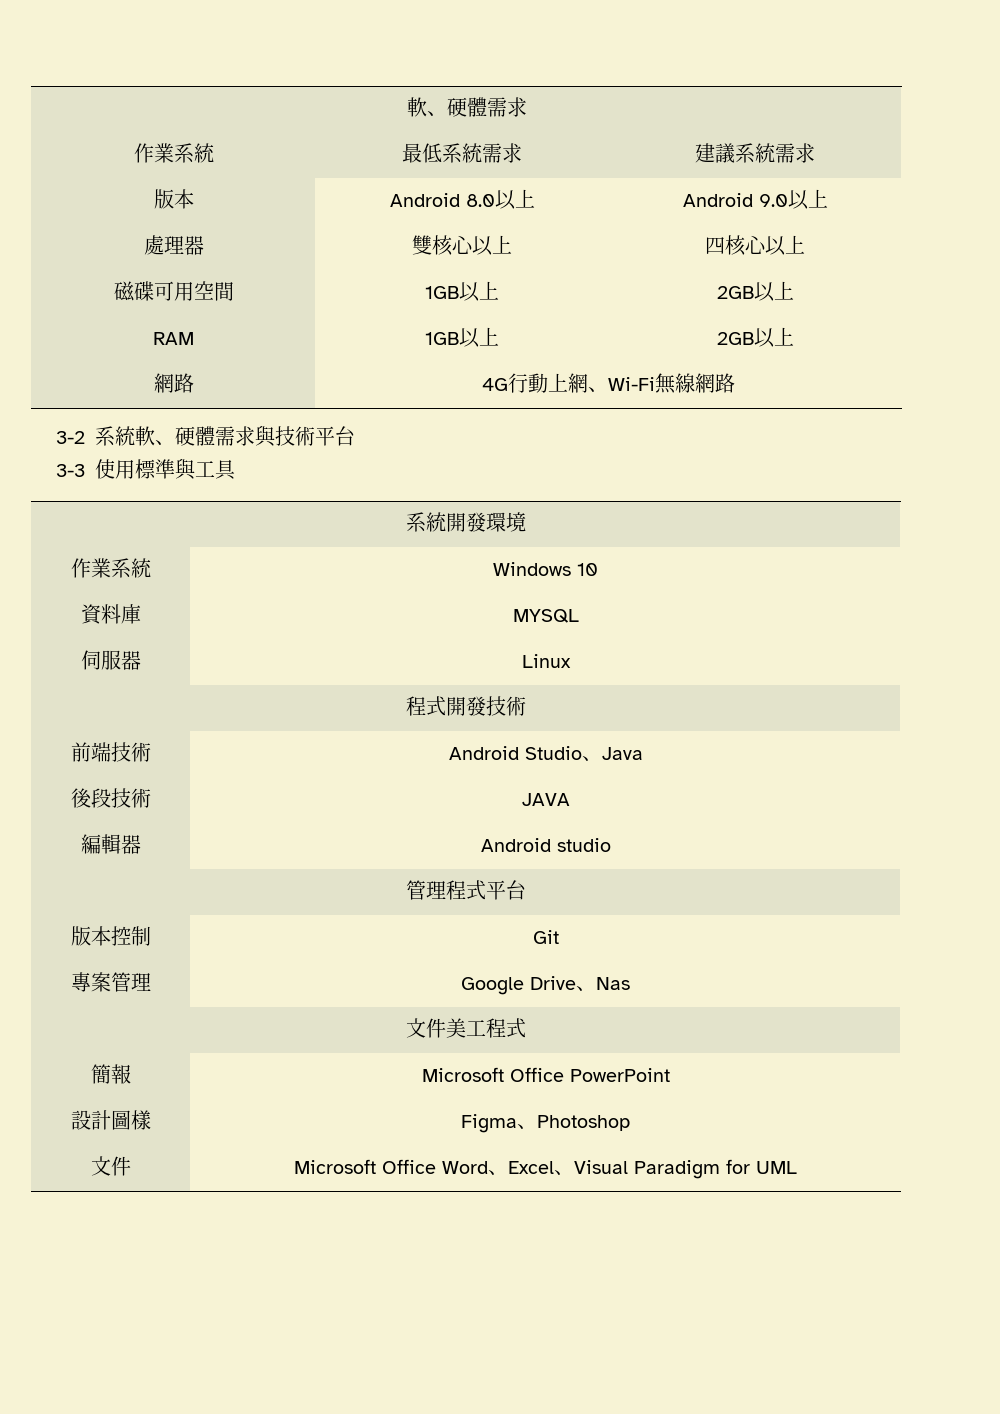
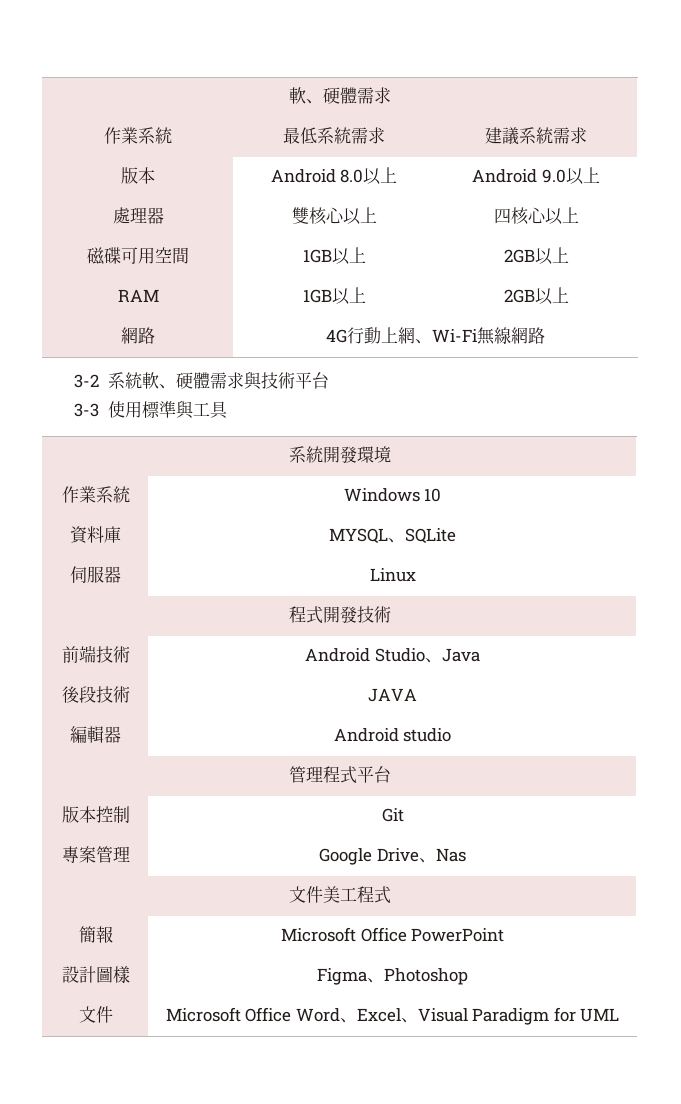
(579, 616) none -> [388,528,456,544] 、SQLite

